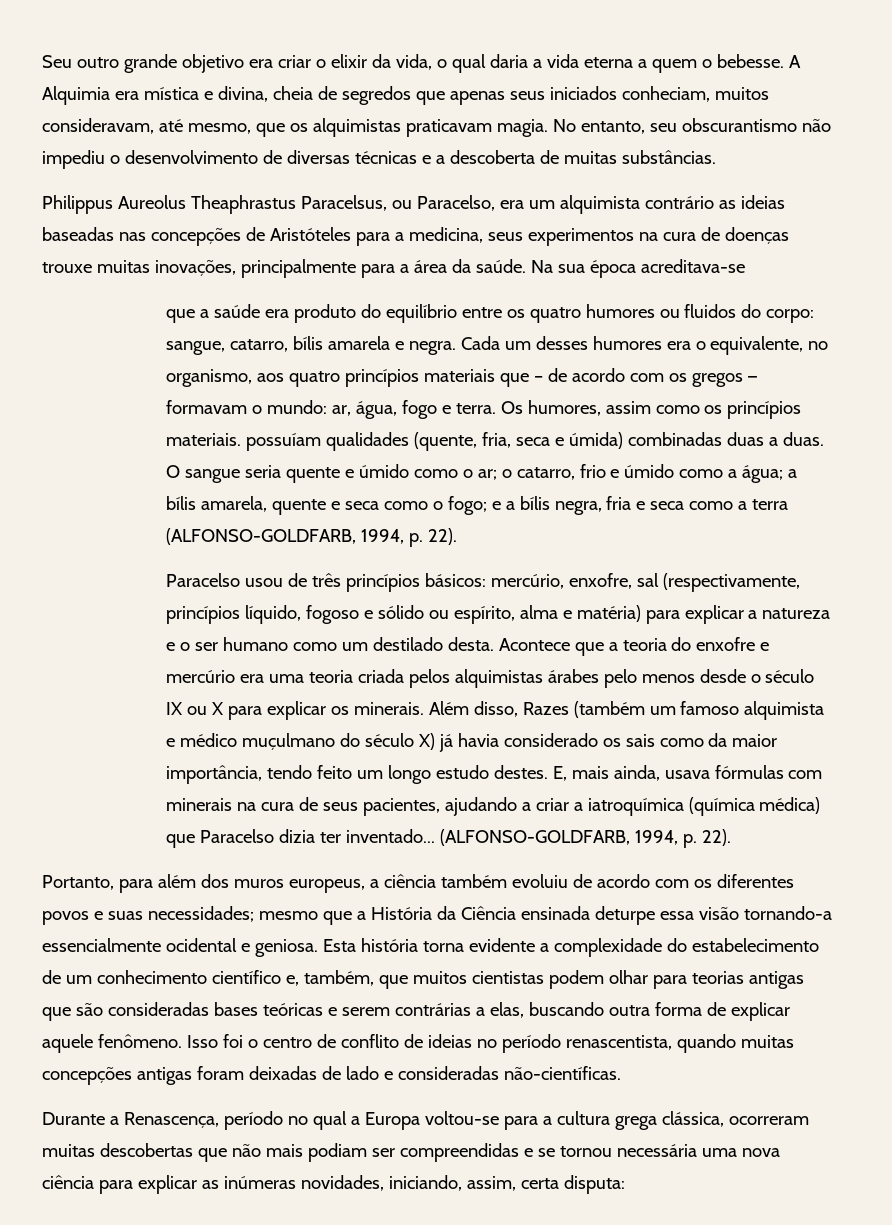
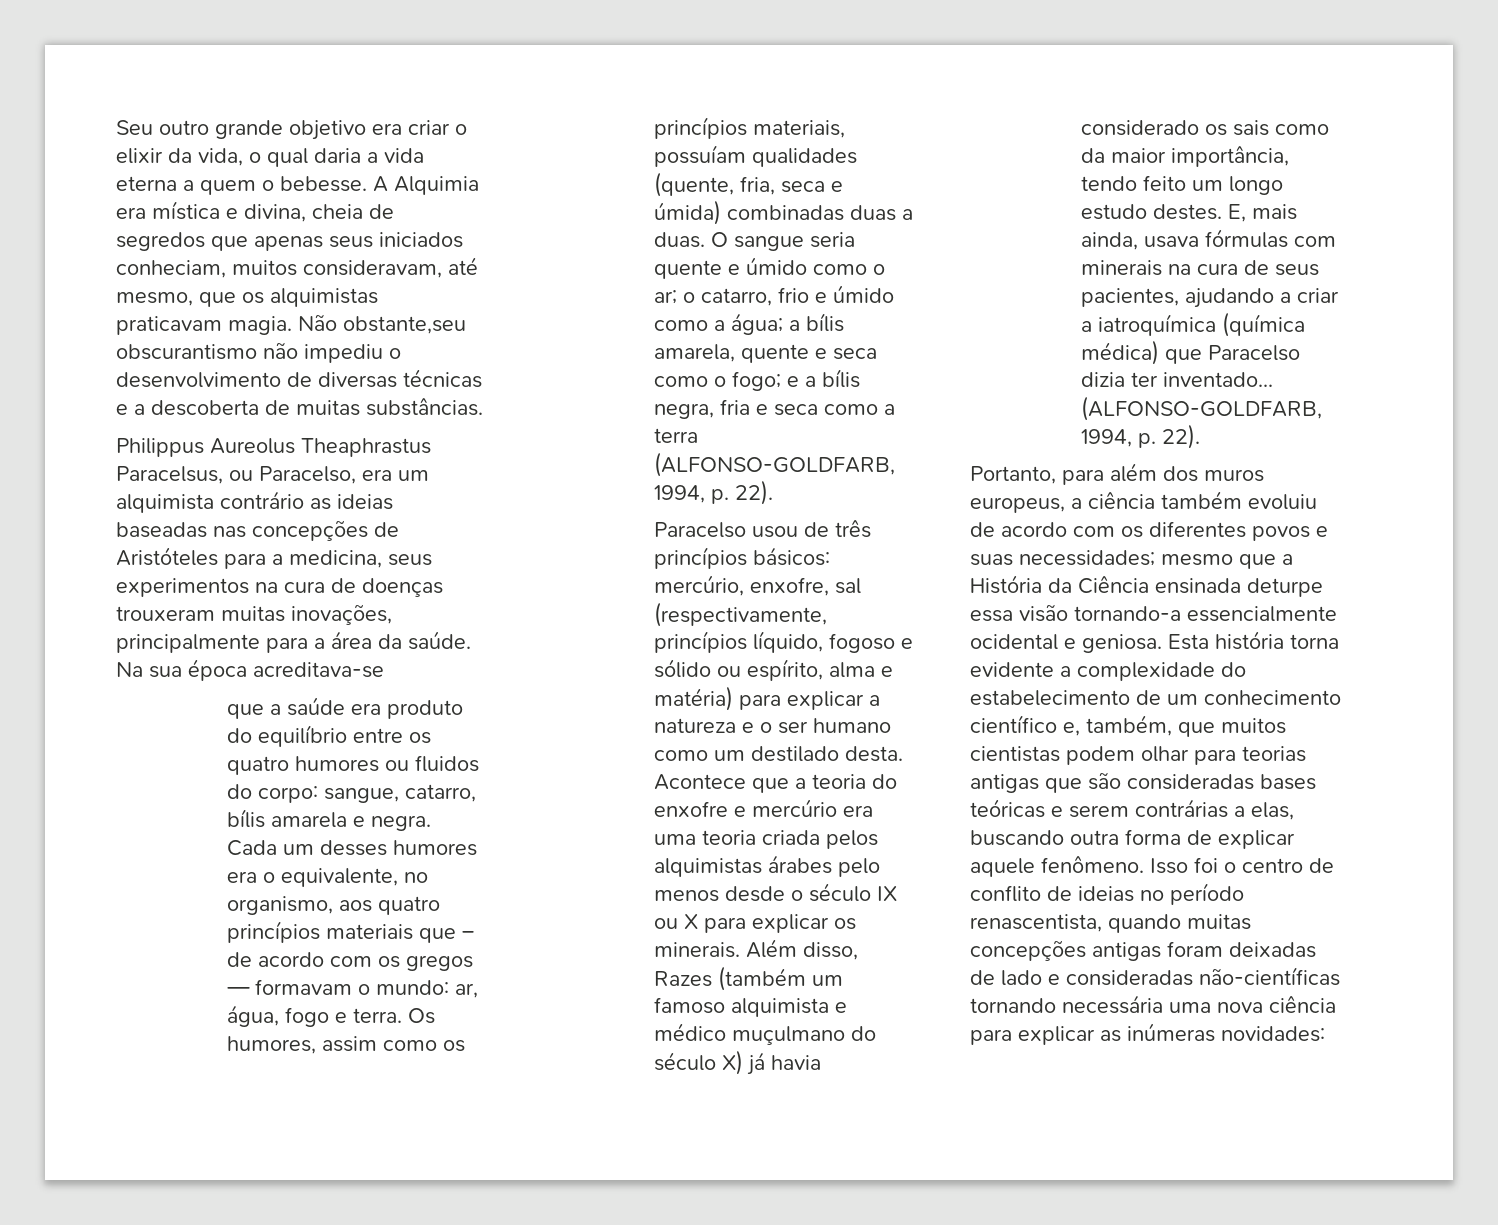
[552,119,677,134] No entanto, seu -> [298,314,466,334] Não obstante,seu
[42,262,92,273] trouxe -> [116,606,215,621] trouxeram
[165,433,241,446] materiais. -> [753,120,846,138] materiais,
[503,1066,621,1080] [42,1111,809,1130] [42,1143,612,1162] não-científicas. // Durante a Renascença, período no qual a Europa voltou-se para a cultura grega clássica, ocorreram muitas descobertas que não mais podiam ser compreendidas e se tornou -> [1199,967,1340,986] [970,998,1056,1013] não-científicas tornando
[300,1175,625,1194] novidades, iniciando, assim, certa disputa: -> [1221,1026,1325,1042] novidades:

